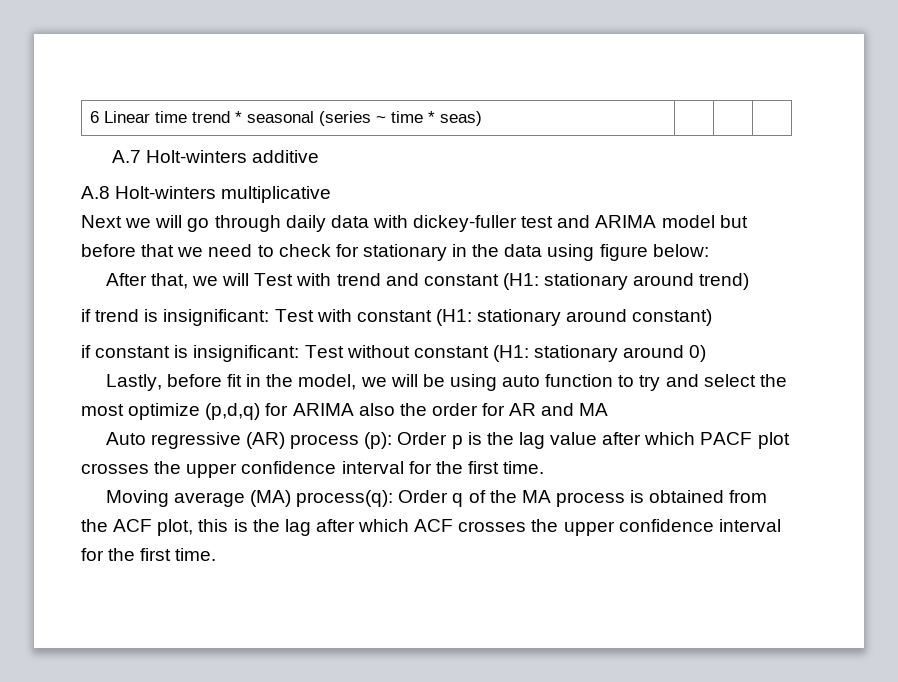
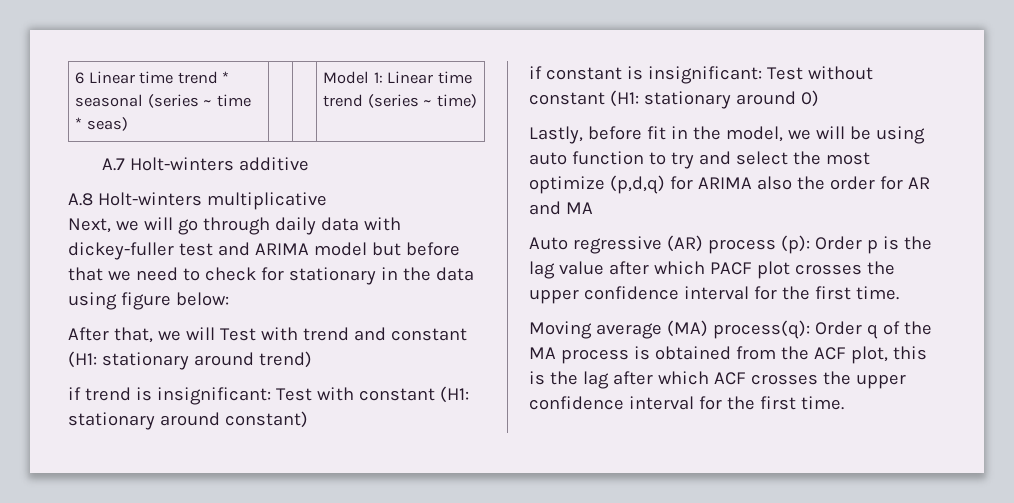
(483, 118) none -> [323,71,472,84] [323,94,477,108] Model 1: Linear time trend (series ~ time)
[81,215,122,228] Next -> [68,218,111,233] Next,

